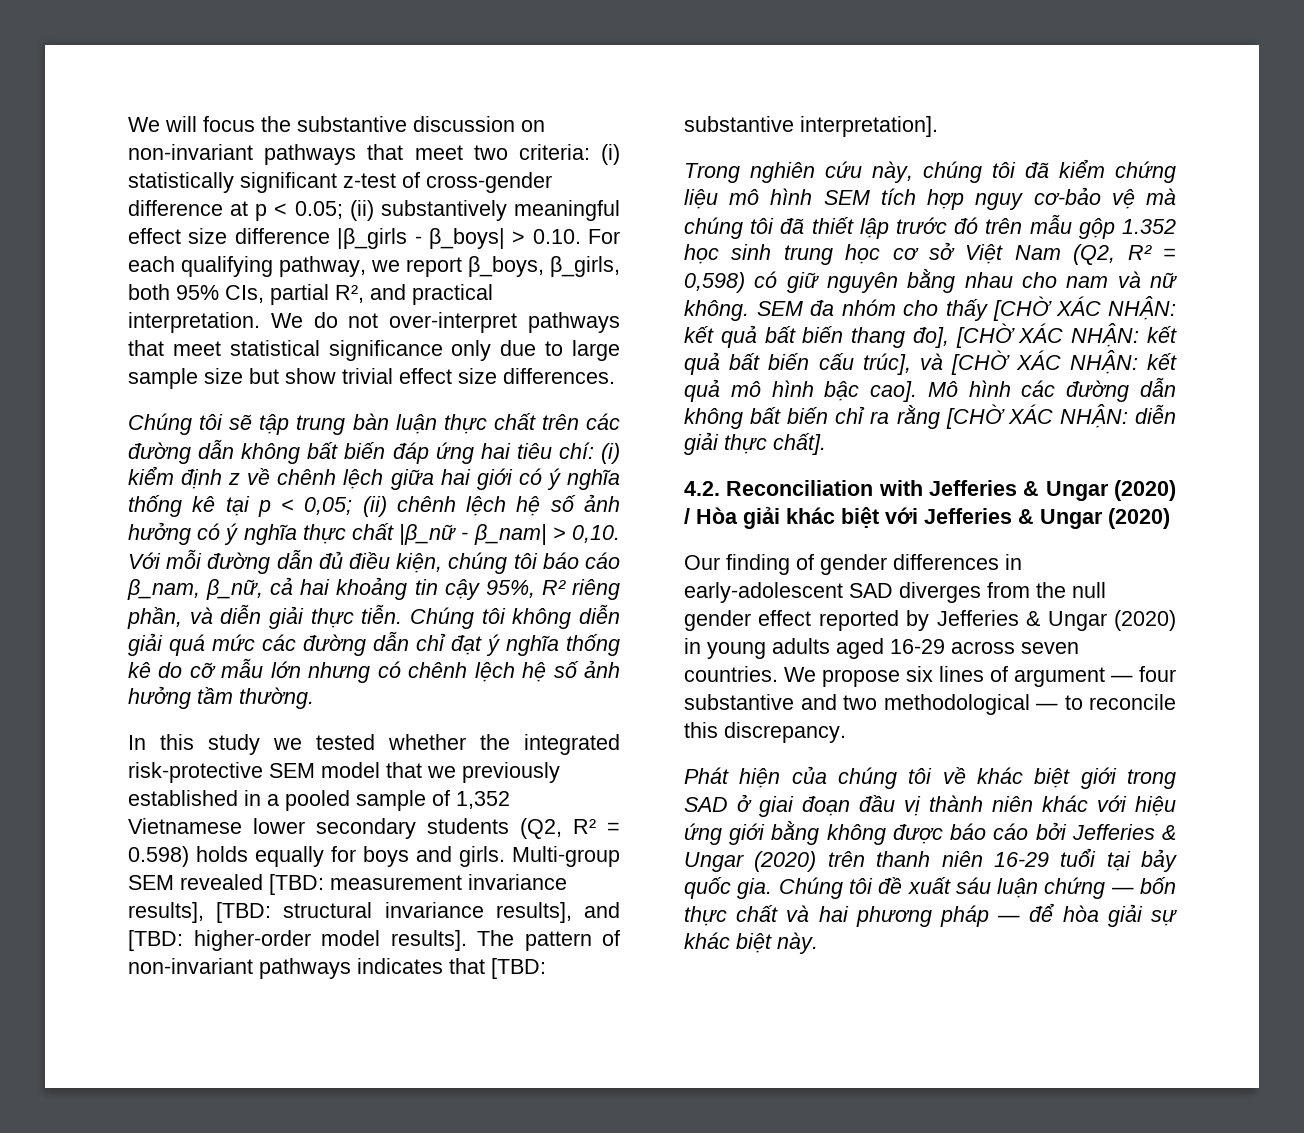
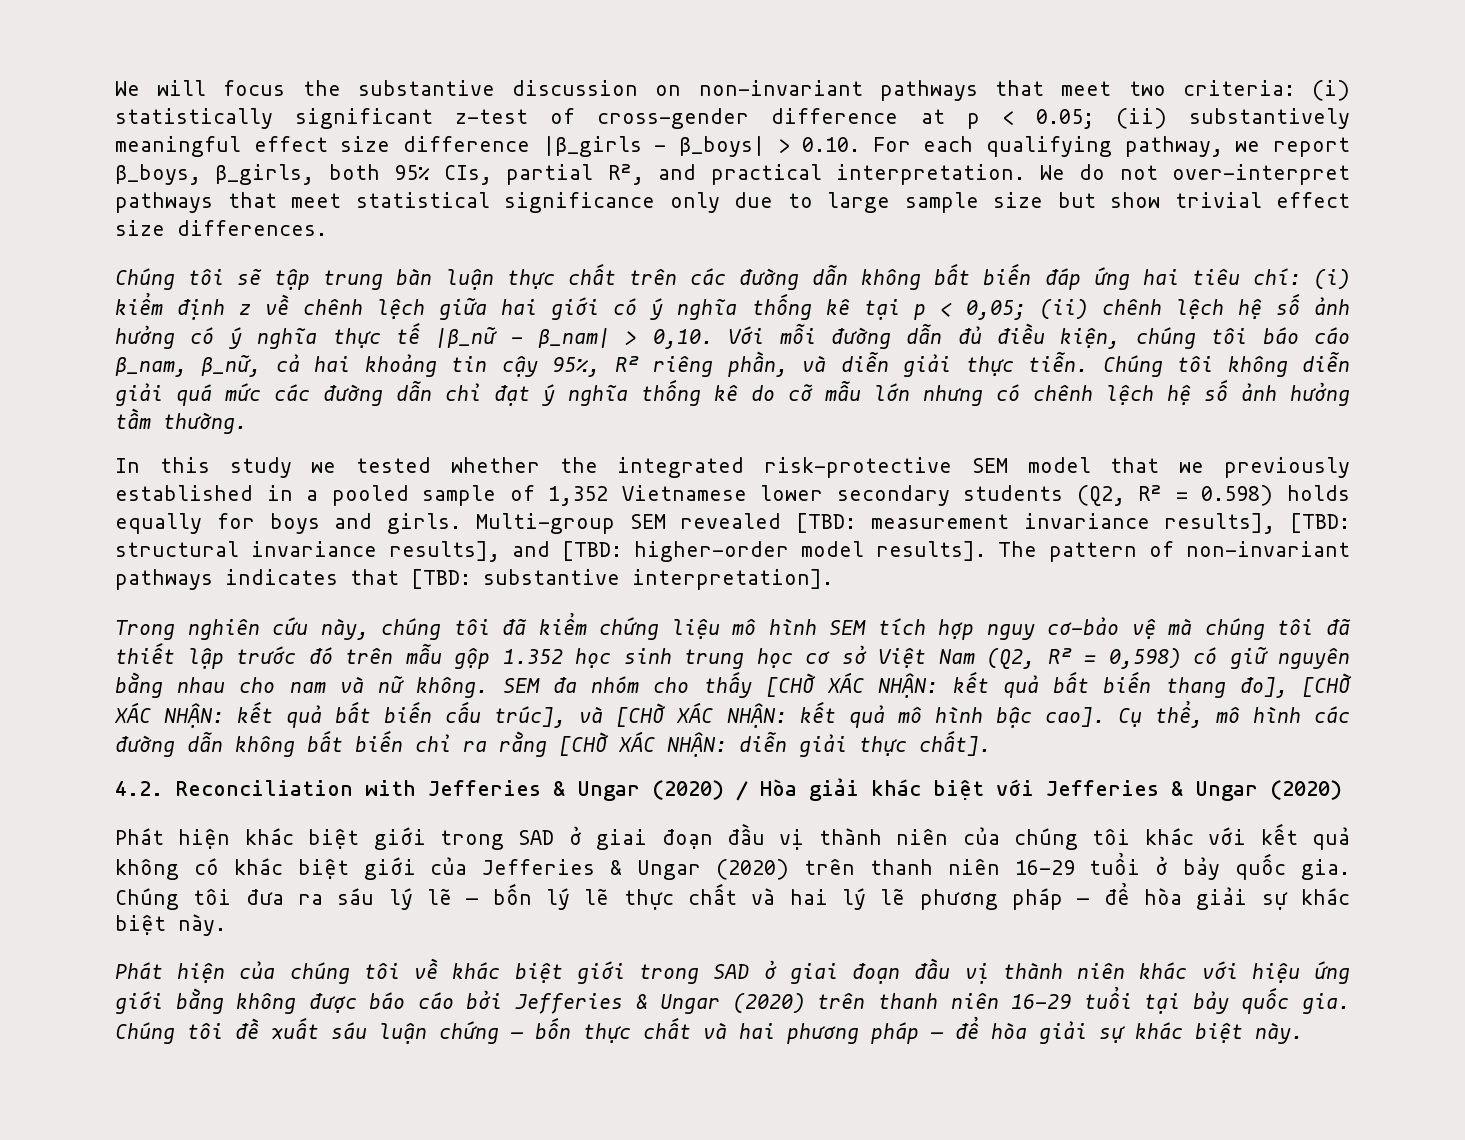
[352,523,394,540] chất -> [395,322,420,344] tế
[927,381,958,397] Mô -> [1117,700,1240,728] Cụ thể, mô
[684,554,1022,575] [684,582,1106,603] [684,610,1176,631] [684,638,1079,659] [684,666,1176,687] [684,694,1176,715] [684,722,846,743] Our finding of gender differences in early-adolescent SAD diverges from the null gender effect reported by Jefferies & Ungar (2020) in young adults aged 16-29 across seven countries. We propose six lines of argument — four substantive and two methodological — to reconcile this discrepancy. -> [115,823,1350,850] [115,852,1351,880] [115,882,1350,910] [115,914,226,936] Phát hiện khác biệt giới trong SAD ở giai đoạn đầu vị thành niên của chúng tôi khác với kết quả không có khác biệt giới của Jefferies & Ungar (2020) trên thanh niên 16-29 tuổi ở bảy quốc gia. Chúng tôi đưa ra sáu lý lẽ — bốn lý lẽ thực chất và hai lý lẽ phương pháp — để hòa giải sự khác biệt này.

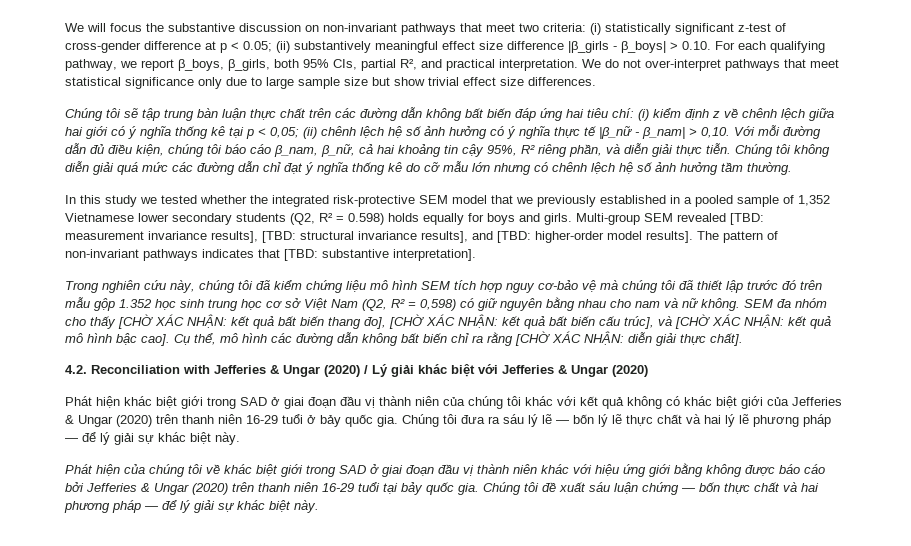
[760,779,797,796] Hòa -> [372,364,388,377] Lý
[1144,888,1183,905] hòa -> [100,432,110,445] lý
[991,1022,1027,1039] hòa -> [180,500,191,513] lý

